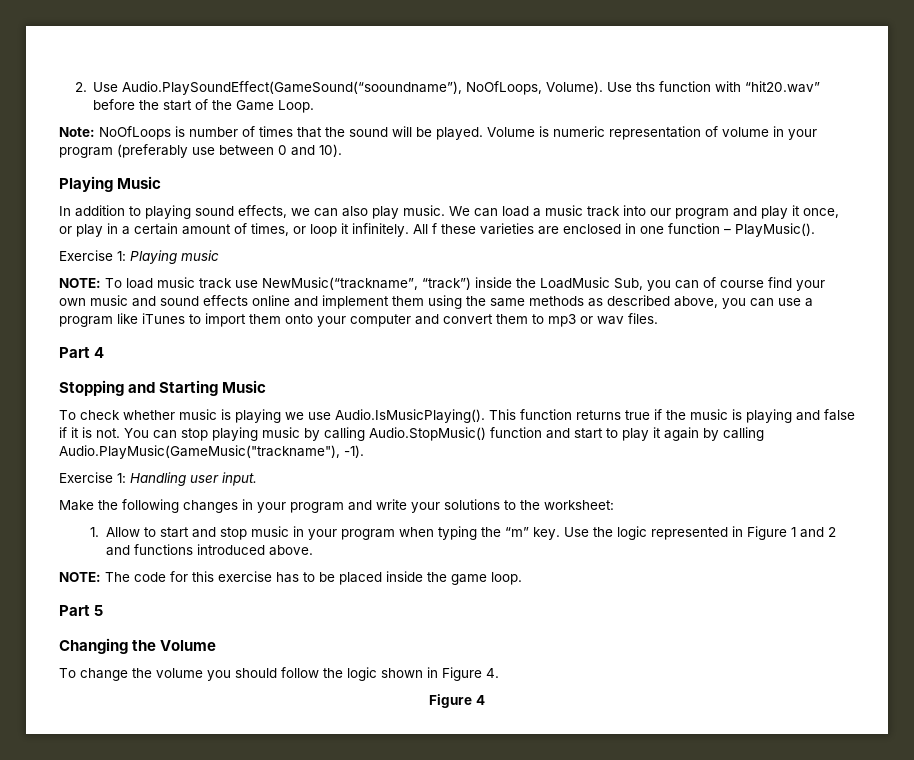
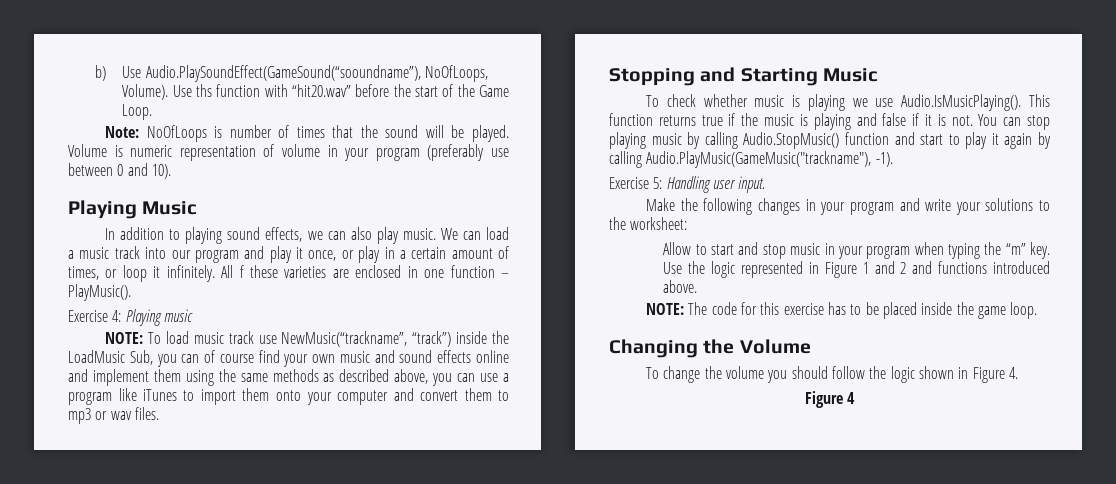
[74,82,87,92] 2. -> [95,65,107,81] b)
[117,251,126,261] 1: -> [112,310,122,322] 4:
[59,347,105,358] // Part 4 -> (159, 413) none
[117,473,126,483] 1: -> [653,177,663,189] 5:
[90,527,100,537] 1. -> (688, 223) none
[59,605,104,616] // Part 5 -> (1038, 310) none

